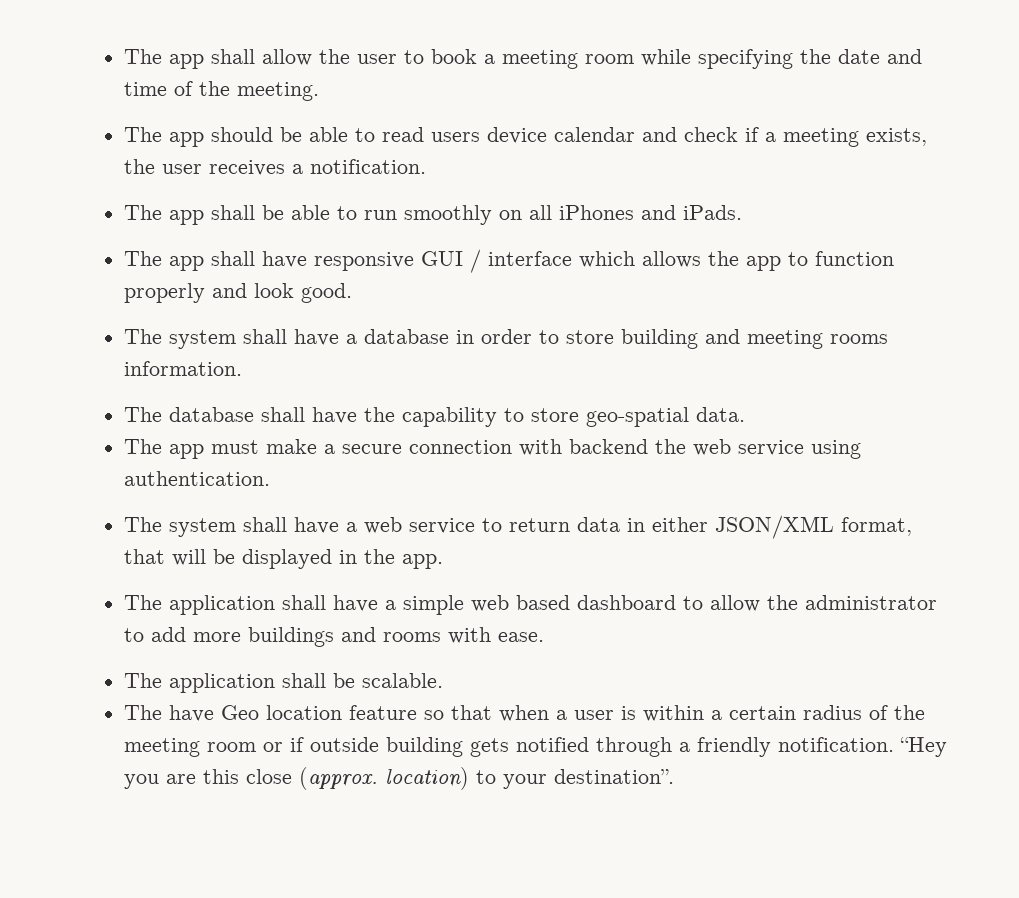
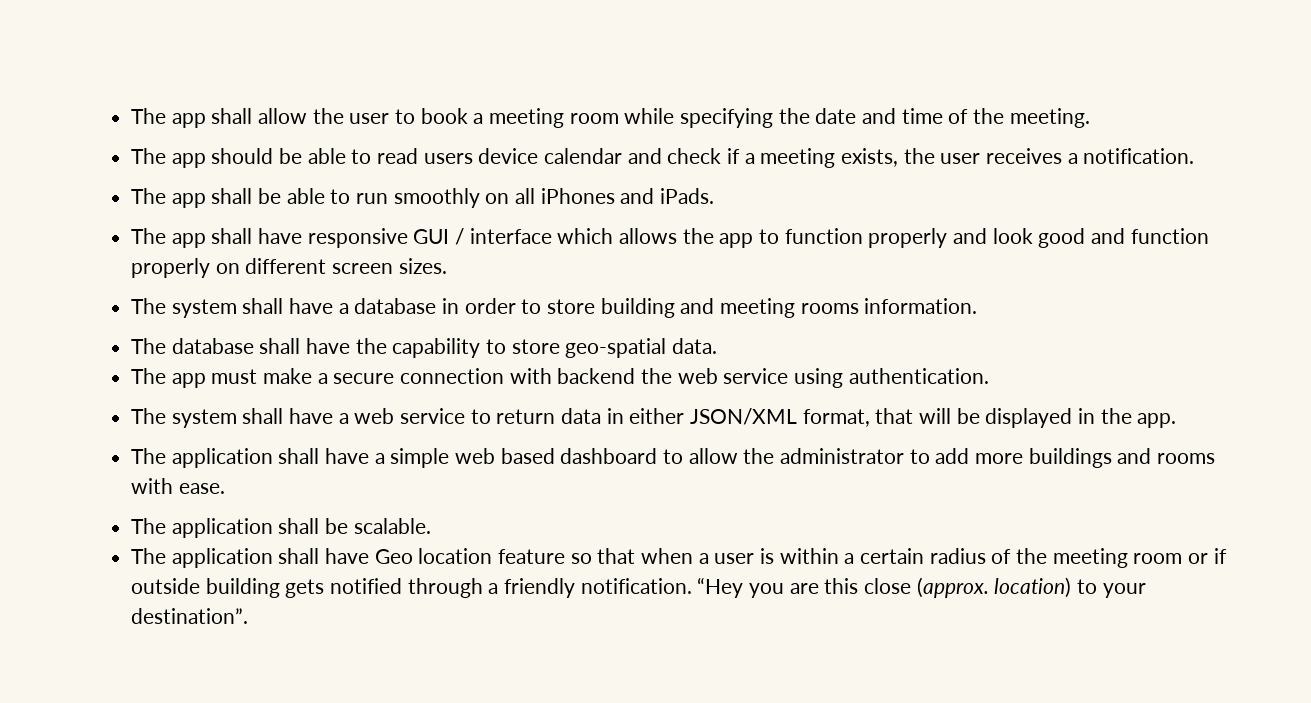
[301,283,353,303] good. -> [1038,228,1209,248] [130,258,447,278] good and function properly on different screen sizes.
(163, 712) none -> [171,548,320,568] application shall

